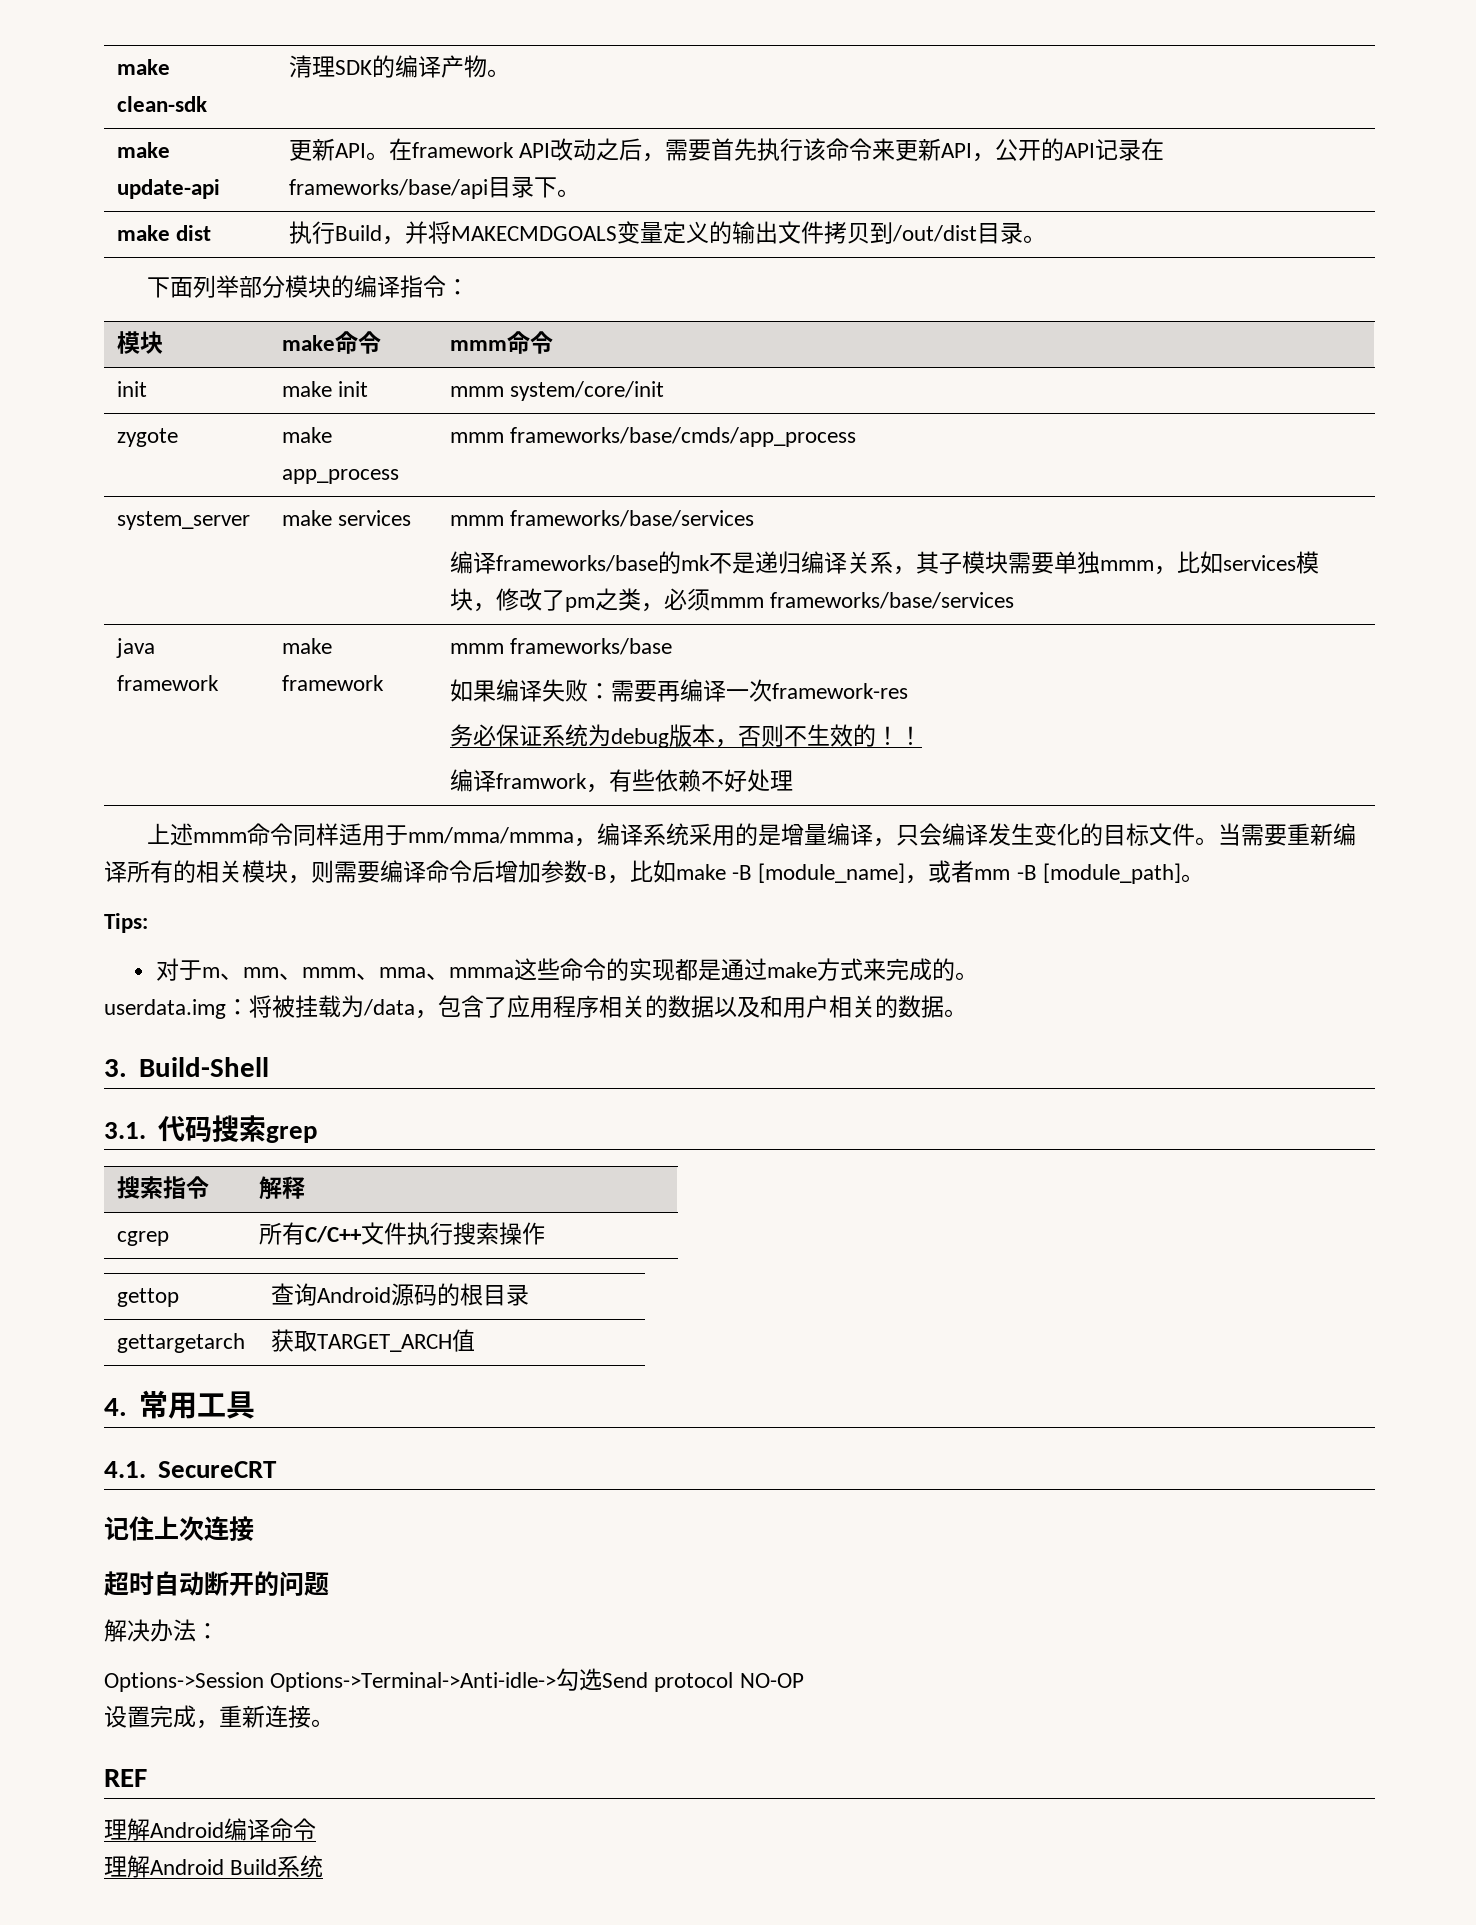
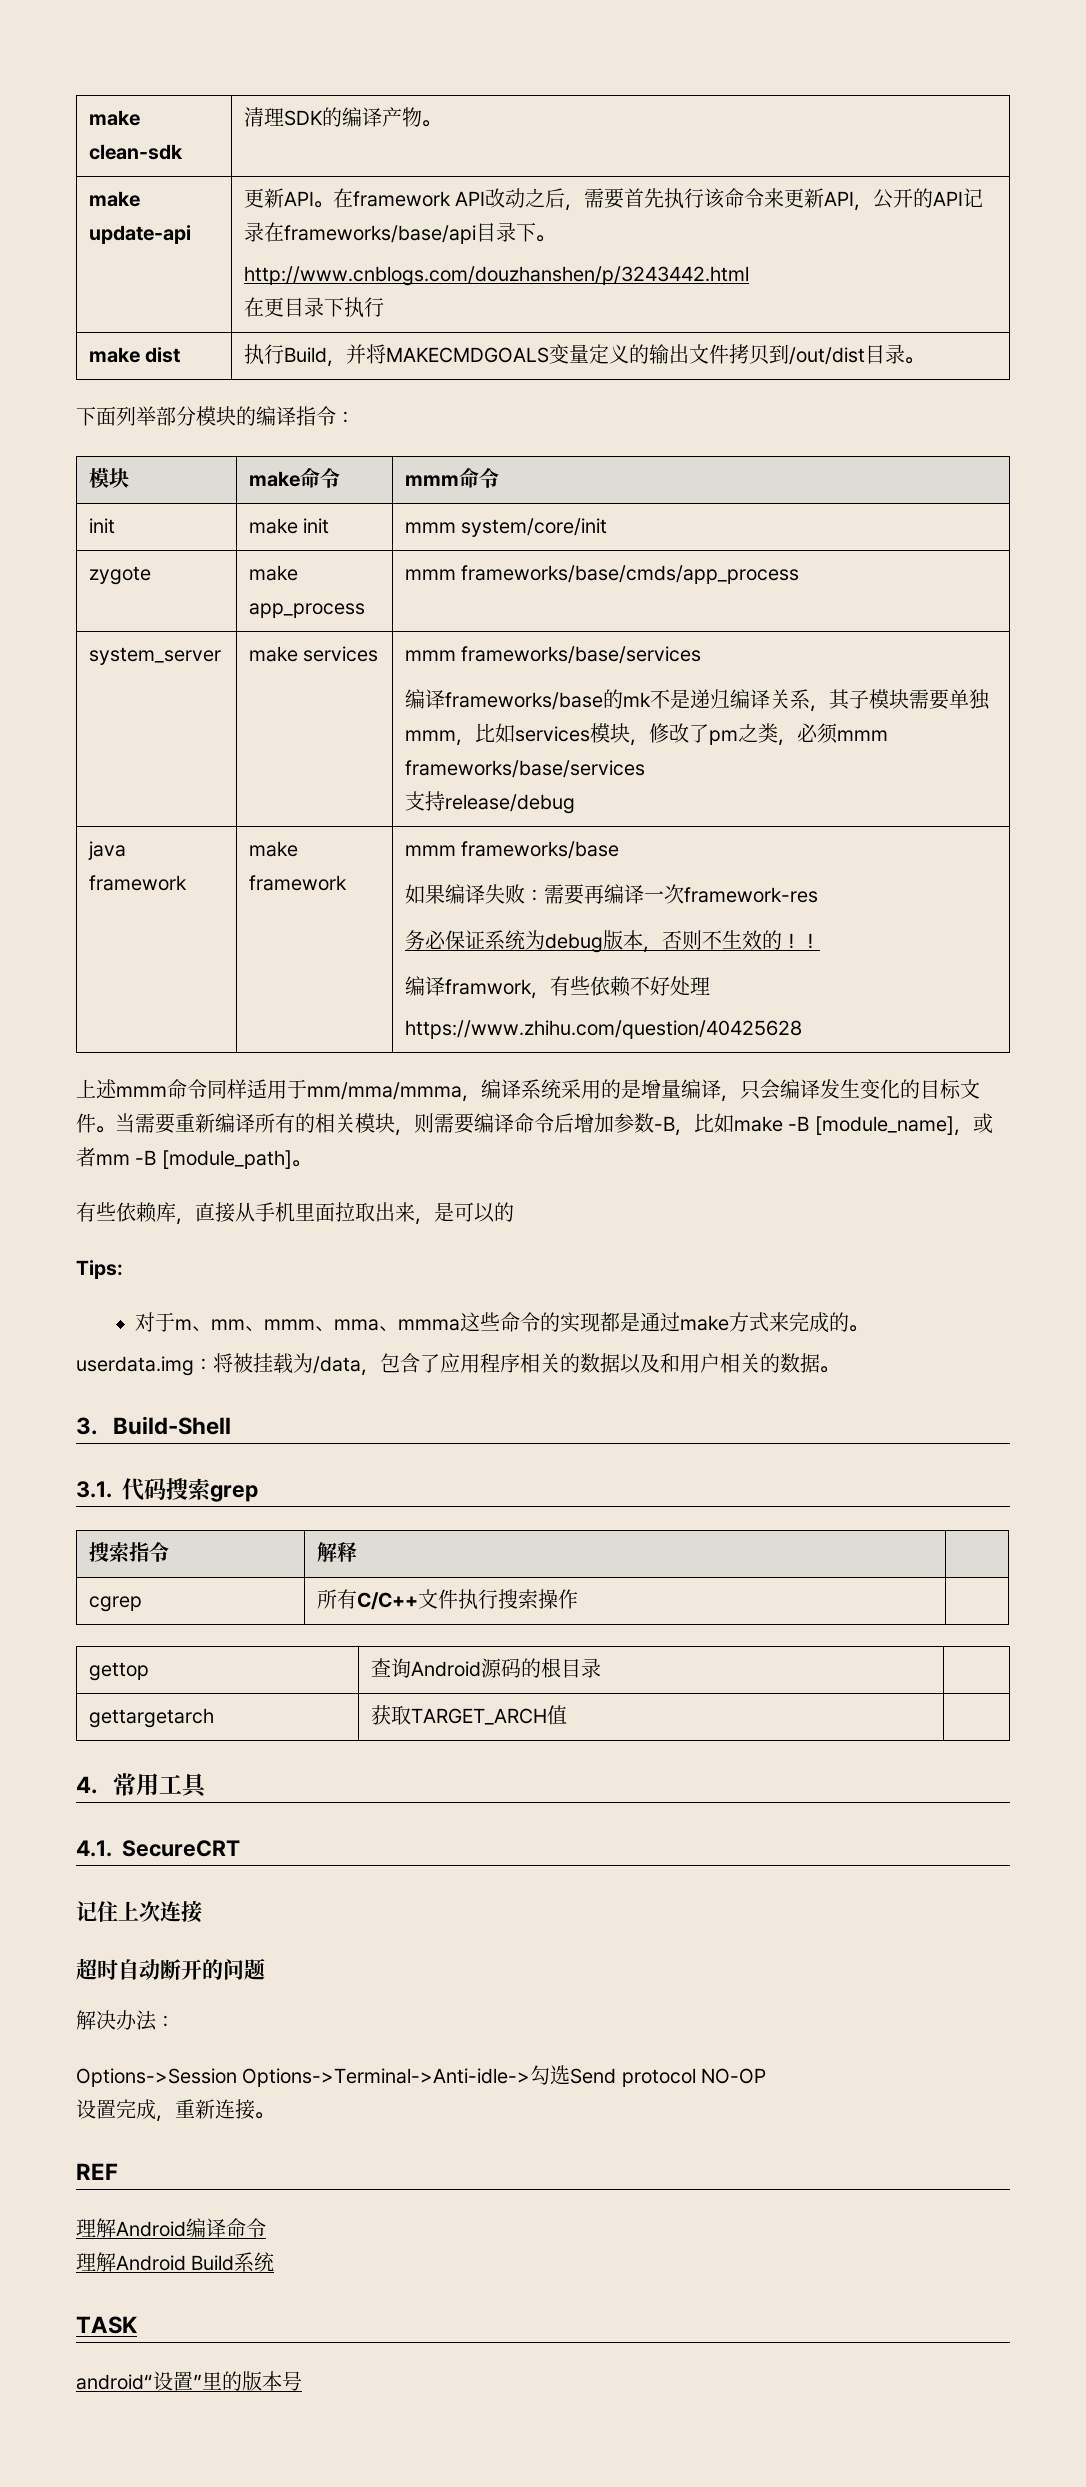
(580, 193) none -> [243,266,749,286] [243,297,384,318] // http://www.cnblogs.com/douzhanshen/p/3243442.html // 在更目录下执行
(1015, 600) none -> [404,791,575,814] // 支持release/debug
(793, 780) none -> [404,1020,802,1039] // https://www.zhihu.com/question/40425628
(1204, 878) none -> [76,1202,514,1225] // 有些依赖库，直接从手机里面拉取出来，是可以的
(324, 1866) none -> [76,2316,137,2334] [76,2371,302,2391] // TASK // android“设置”里的版本号

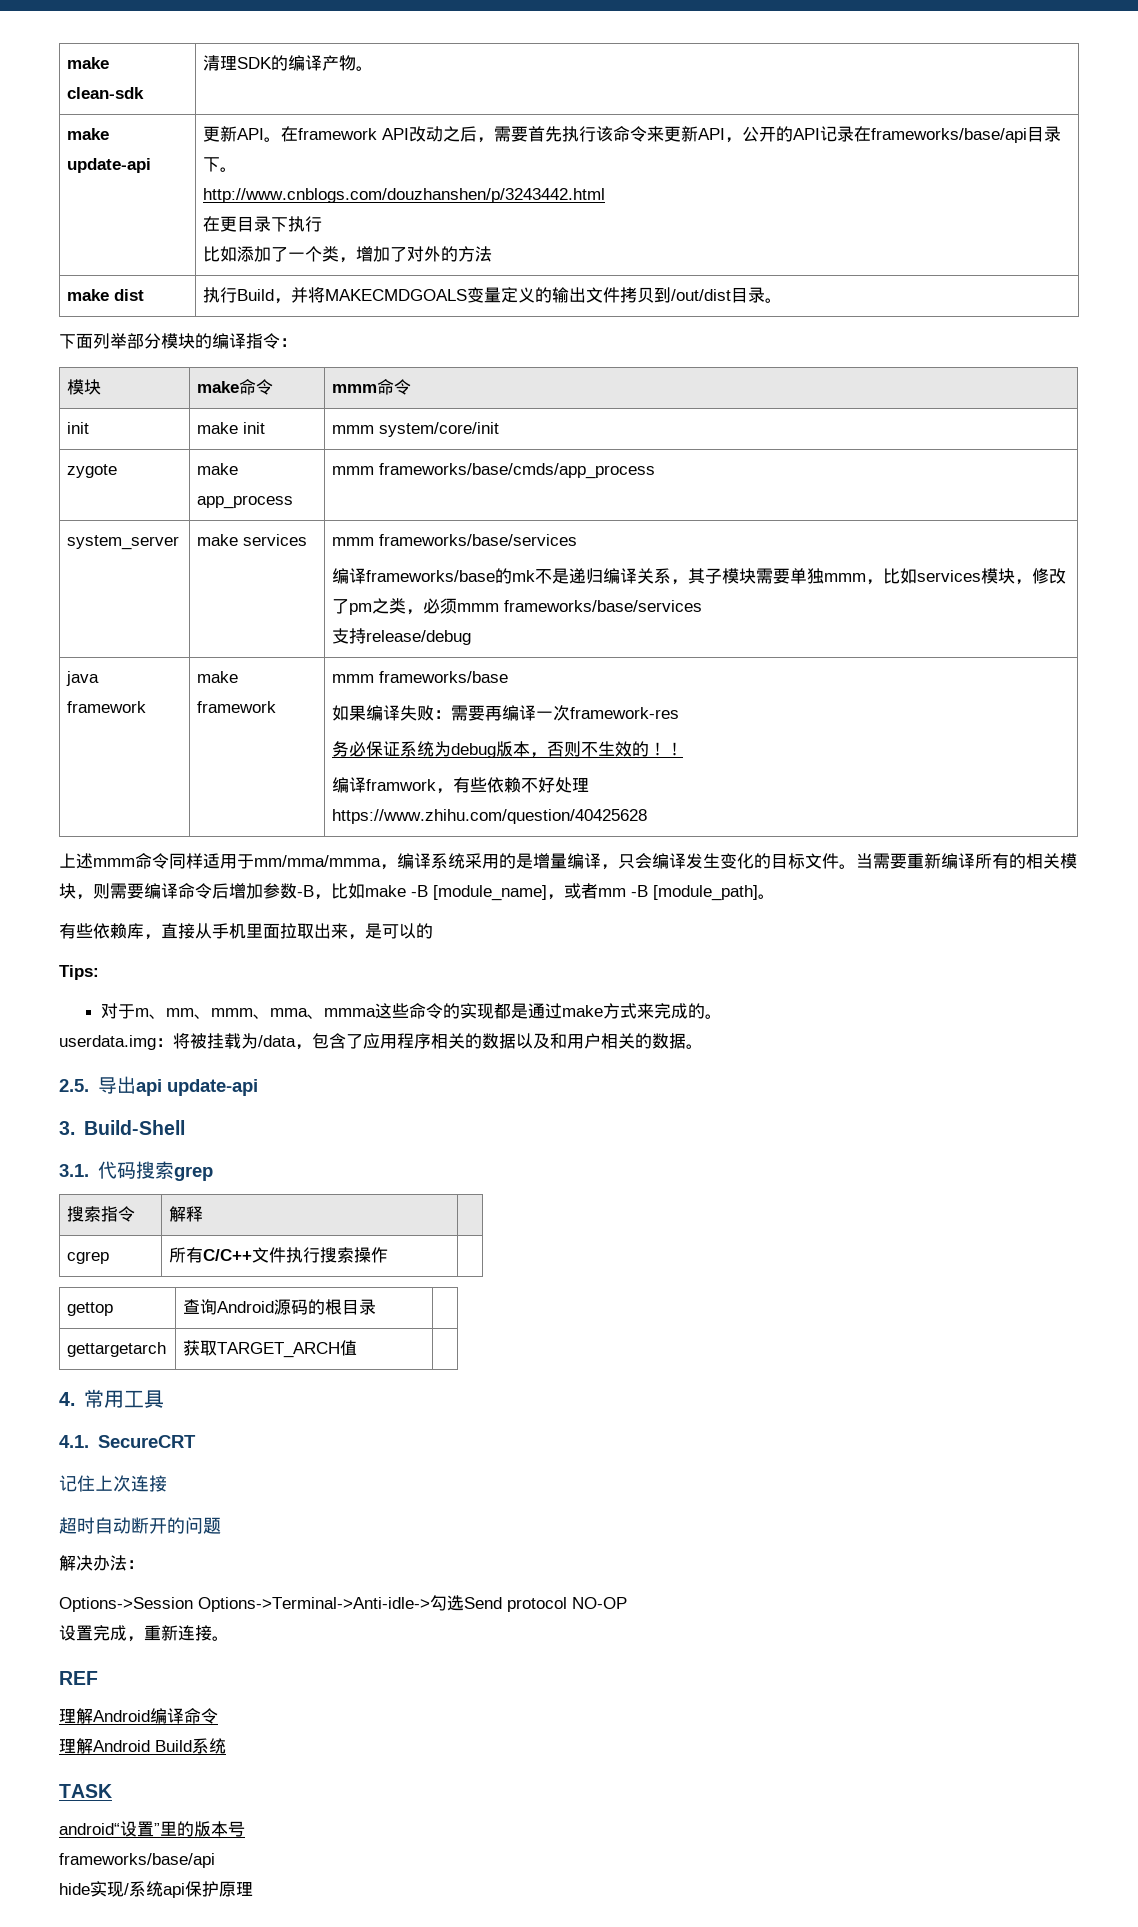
(384, 307) none -> [203,246,493,263] // 比如添加了一个类，增加了对外的方法
(839, 1369) none -> [59,1076,258,1096] // 2.5.导出api update-api
(302, 2381) none -> [59,1853,215,1868] [59,1881,253,1898] // frameworks/base/api // hide实现/系统api保护原理

